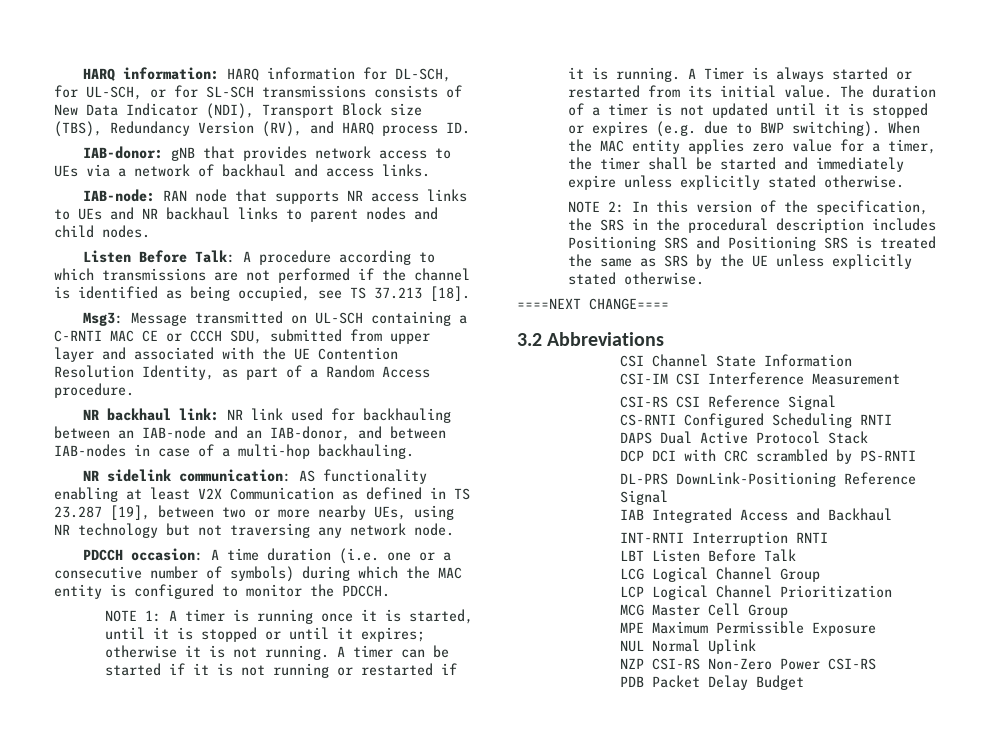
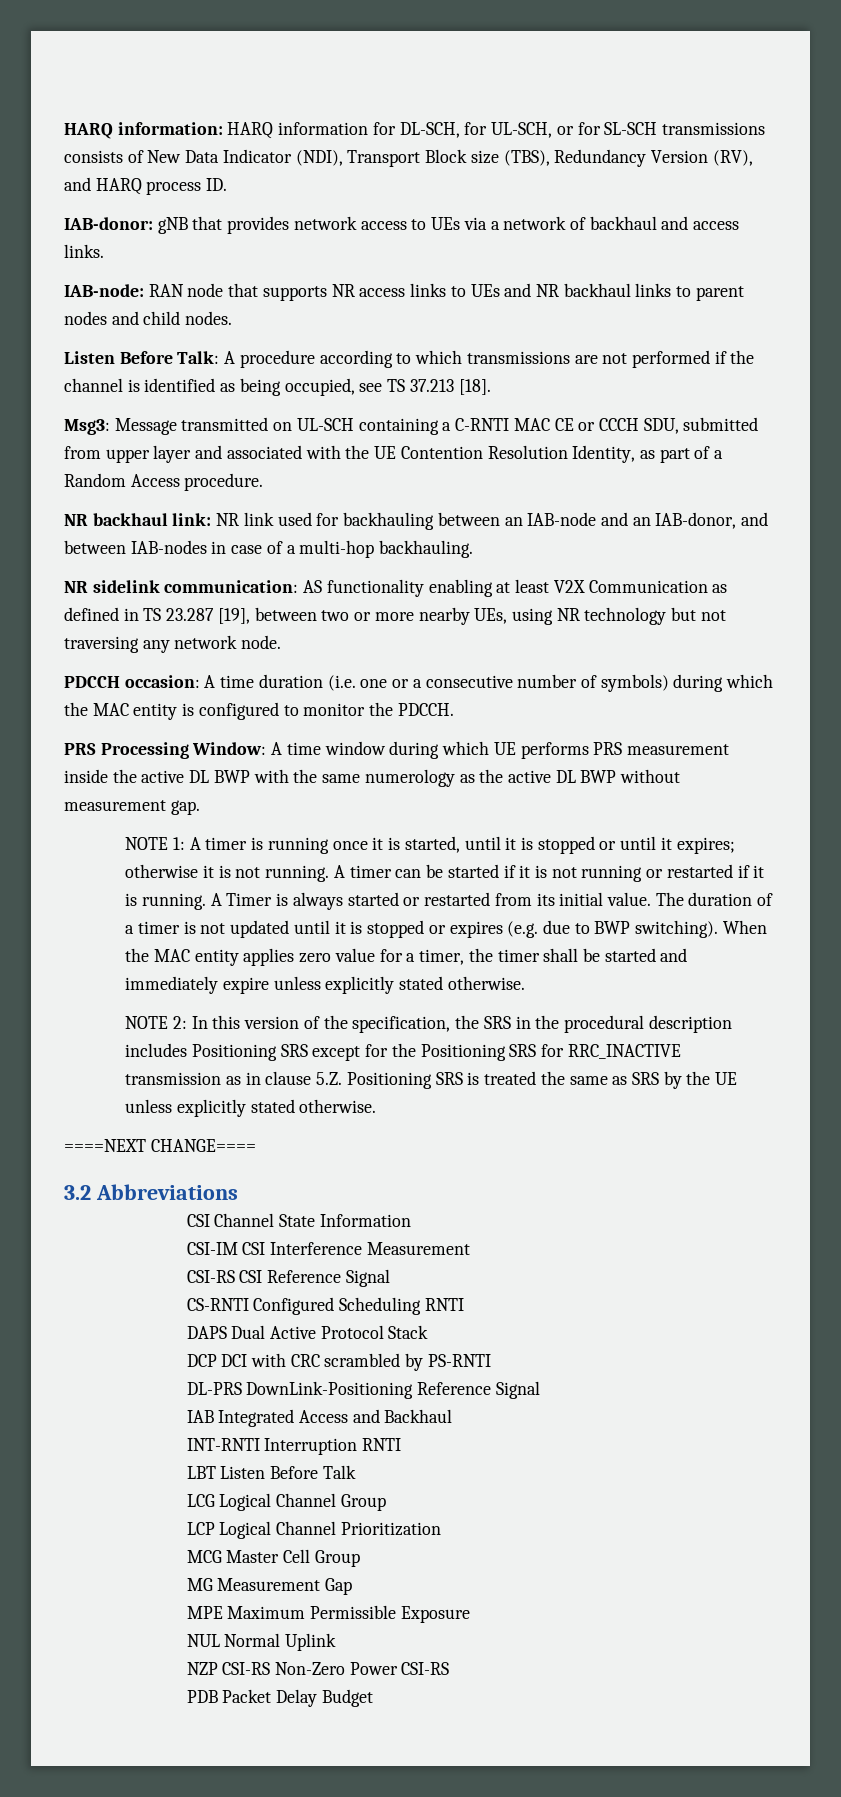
(390, 591) none -> [64,741,729,759] [64,769,681,787] [64,800,200,815] // PRS Processing Window: A time window during which UE performs PRS measurement inside the active DL BWP with the same numerology as the active DL BWP without measurement gap.
[696,236,721,249] and -> [312,1043,681,1061] [125,1071,343,1085] except for the Positioning SRS for RRC_INACTIVE transmission as in clause 5.Z.
(788, 611) none -> [186,1578,352,1595] // MG Measurement Gap

